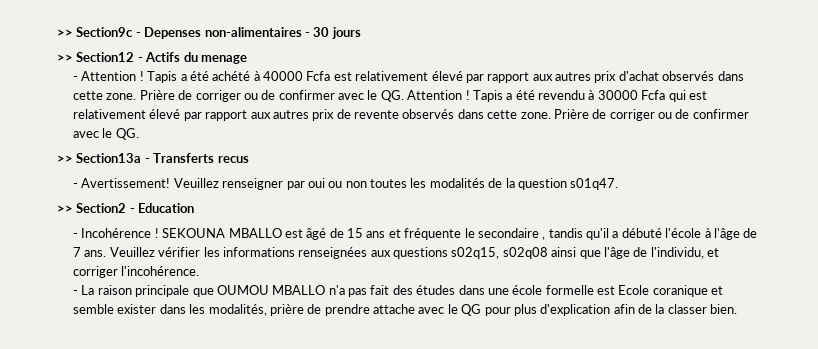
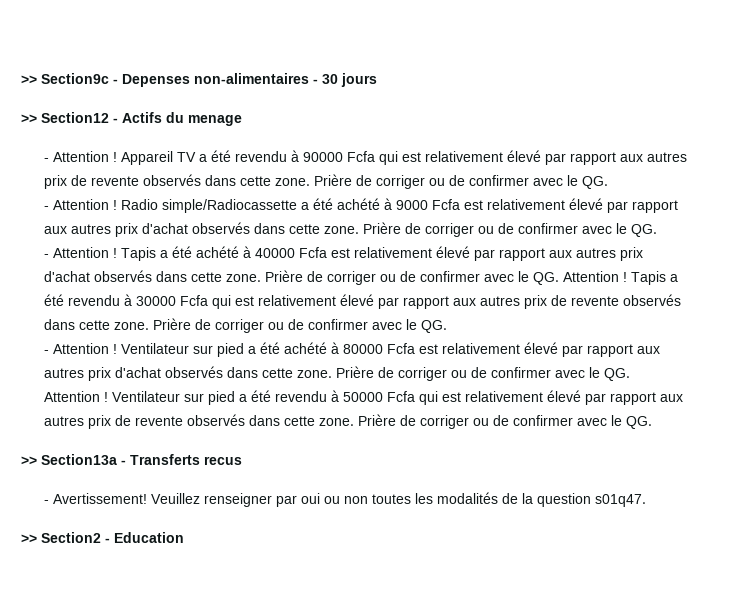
(247, 59) none -> [43,150,687,165] [43,174,608,189] [43,198,678,213] [43,222,657,237] // - Attention ! Appareil TV a été revendu à 90000 Fcfa qui est relativement élevé par rapport aux autres prix de revente observés dans cette zone. Prière de corriger ou de confirmer avec le QG. // - Attention ! Radio simple/Radiocassette a été achété à 9000 Fcfa est relativement élevé par rapport aux autres prix d'achat observés dans cette zone. Prière de corriger ou de confirmer avec le QG.
(139, 134) none -> [43,342,660,357] [43,366,630,381] [43,390,683,405] [43,414,652,429] // - Attention ! Ventilateur sur pied a été achété à 80000 Fcfa est relativement élevé par rapport aux autres prix d'achat observés dans cette zone. Prière de corriger ou de confirmer avec le QG. Attention ! Ventilateur sur pied a été revendu à 50000 Fcfa qui est relativement élevé par rapport aux autres prix de revente observés dans cette zone. Prière de corriger ou de confirmer avec le QG.
[73,228,758,240] [73,247,720,259] [73,266,200,278] [73,285,724,297] [73,304,738,316] // - Incohérence ! SEKOUNA MBALLO est âgé de 15 ans et fréquente le secondaire , tandis qu'il a débuté l'école à l'âge de 7 ans. Veuillez vérifier les informations renseignées aux questions s02q15, s02q08 ainsi que l'âge de l'individu, et corriger l'incohérence. // - La raison principale que OUMOU MBALLO n'a pas fait des études dans une école formelle est Ecole coranique et semble exister dans les modalités, prière de prendre attache avec le QG pour plus d'explication afin de la classer bien. -> (184, 537) none

